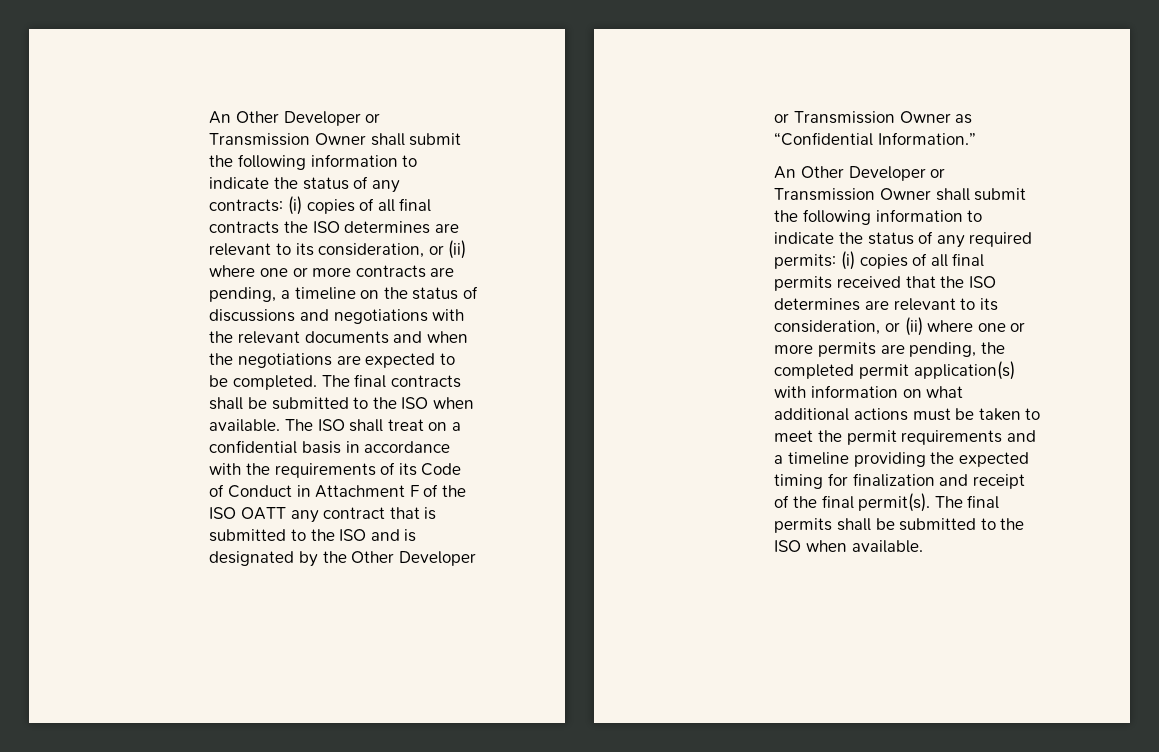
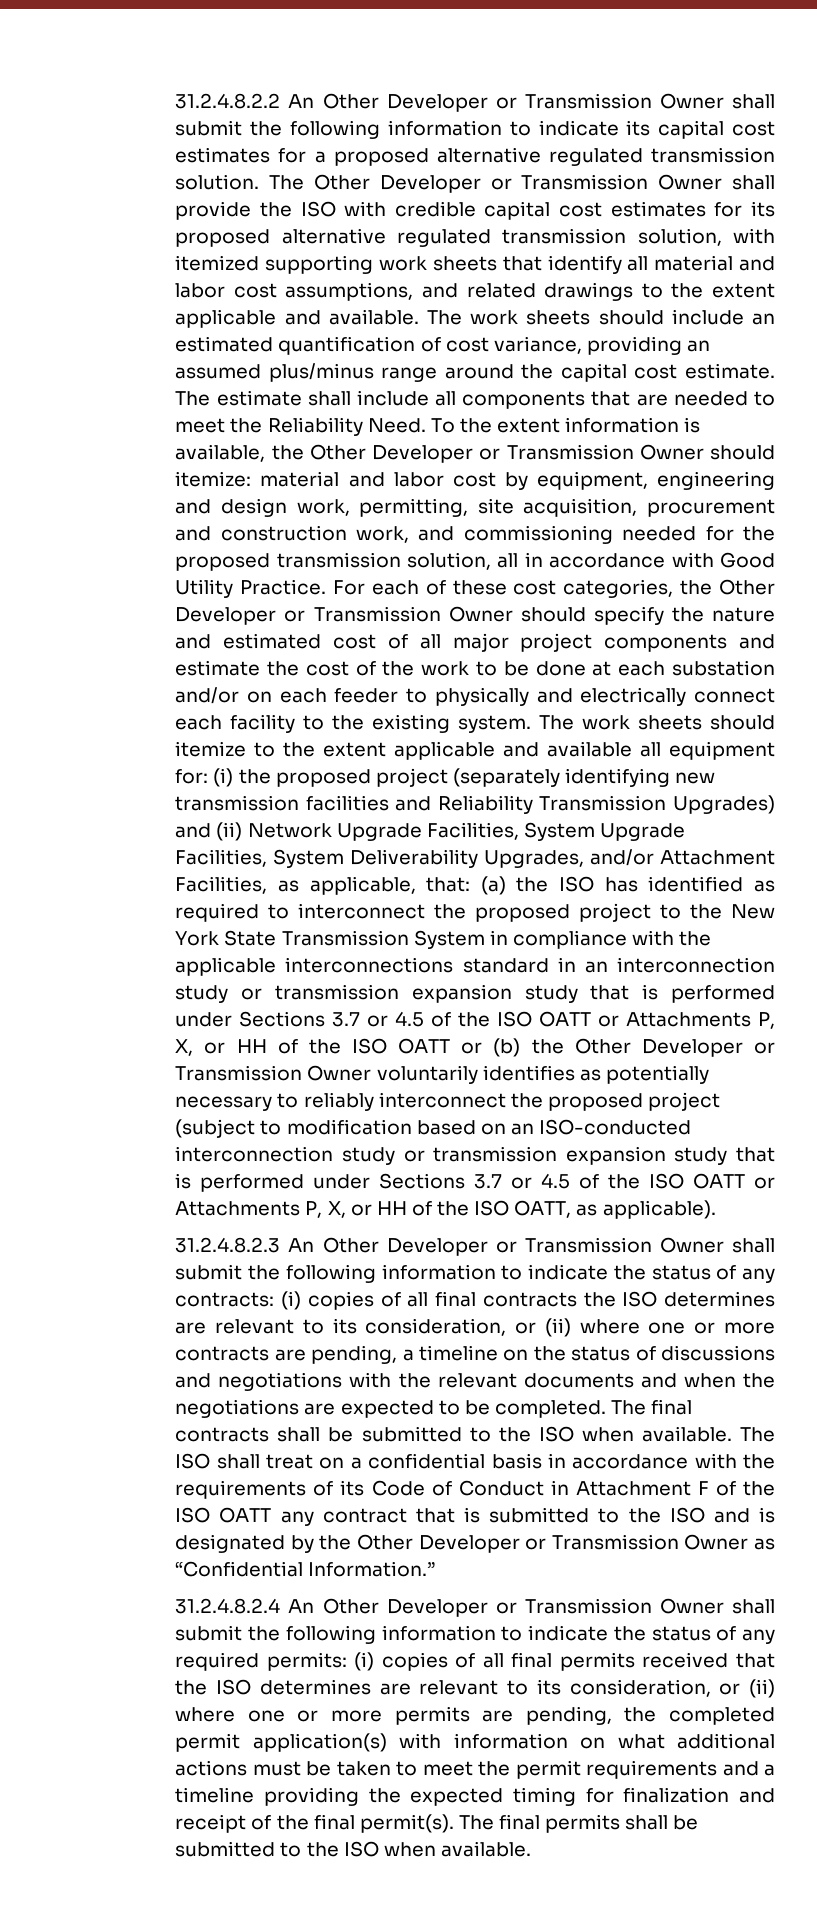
(209, 117) none -> [175,93,775,112] [175,120,775,139] [175,147,776,166] [175,174,776,193] [175,201,776,220] [175,228,775,247] [175,255,775,274] [175,282,775,301] [175,309,775,328] [175,336,711,355] [175,363,775,382] [175,390,776,409] [175,417,701,436] [175,444,775,463] [175,471,775,490] [175,498,776,517] [175,525,776,544] [175,552,776,571] [175,579,776,598] [175,606,775,625] [175,633,775,652] [175,660,775,676] [175,687,776,706] [175,714,775,733] [175,741,775,760] [175,768,716,787] [175,795,776,814] [175,822,686,841] [175,849,776,868] [175,876,776,895] [175,903,775,922] [175,930,712,949] [175,957,776,976] [175,984,776,1003] [175,1011,775,1029] [175,1038,776,1057] [175,1065,709,1084] [175,1092,721,1111] [175,1119,692,1138] [175,1146,776,1165] [175,1173,775,1192] [175,1200,716,1219] [175,1237,281,1253] 31.2.4.8.2.2 An Other Developer or Transmission Owner shall submit the following information to indicate its capital cost estimates for a proposed alternative regulated transmission solution. The Other Developer or Transmission Owner shall provide the ISO with credible capital cost estimates for its proposed alternative regulated transmission solution, with itemized supporting work sheets that identify all material and labor cost assumptions, and related drawings to the extent applicable and available. The work sheets should include an estimated quantification of cost variance, providing an assumed plus/minus range around the capital cost estimate. The estimate shall include all components that are needed to meet the Reliability Need. To the extent information is available, the Other Developer or Transmission Owner should itemize: material and labor cost by equipment, engineering and design work, permitting, site acquisition, procurement and construction work, and commissioning needed for the proposed transmission solution, all in accordance with Good Utility Practice. For each of these cost categories, the Other Developer or Transmission Owner should specify the nature and estimated cost of all major project components and estimate the cost of the work to be done at each substation and/or on each feeder to physically and electrically connect each facility to the existing system. The work sheets should itemize to the extent applicable and available all equipment for: (i) the proposed project (separately identifying new transmission facilities and Reliability Transmission Upgrades) and (ii) Network Upgrade Facilities, System Upgrade Facilities, System Deliverability Upgrades, and/or Attachment Facilities, as applicable, that: (a) the ISO has identified as required to interconnect the proposed project to the New York State Transmission System in compliance with the applicable interconnections standard in an interconnection study or transmission expansion study that is performed under Sections 3.7 or 4.5 of the ISO OATT or Attachments P, X, or HH of the ISO OATT or (b) the Other Developer or Transmission Owner voluntarily identifies as potentially necessary to reliably interconnect the proposed project (subject to modification based on an ISO-conducted interconnection study or transmission expansion study that is performed under Sections 3.7 or 4.5 of the ISO OATT or Attachments P, X, or HH of the ISO OATT, as applicable). // 31.2.4.8.2.3
(976, 138) none -> [175,1598,281,1614] 31.2.4.8.2.4

